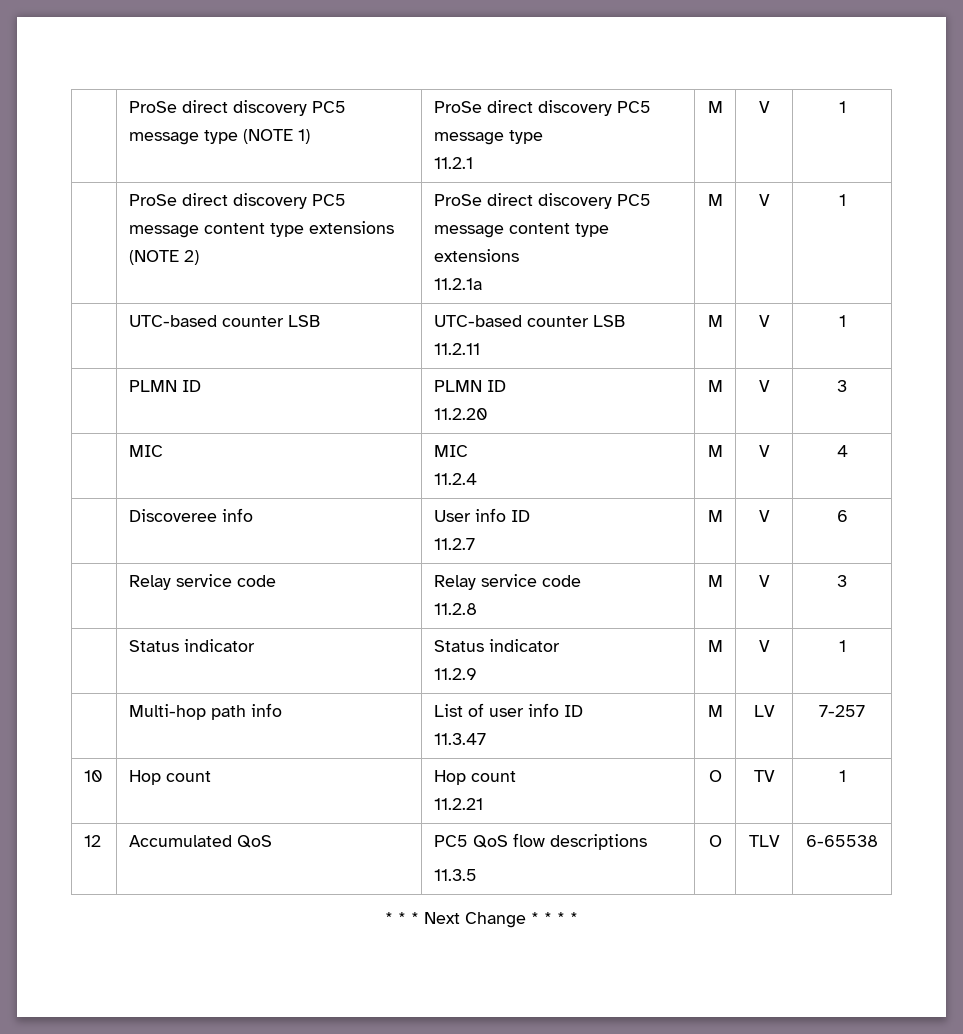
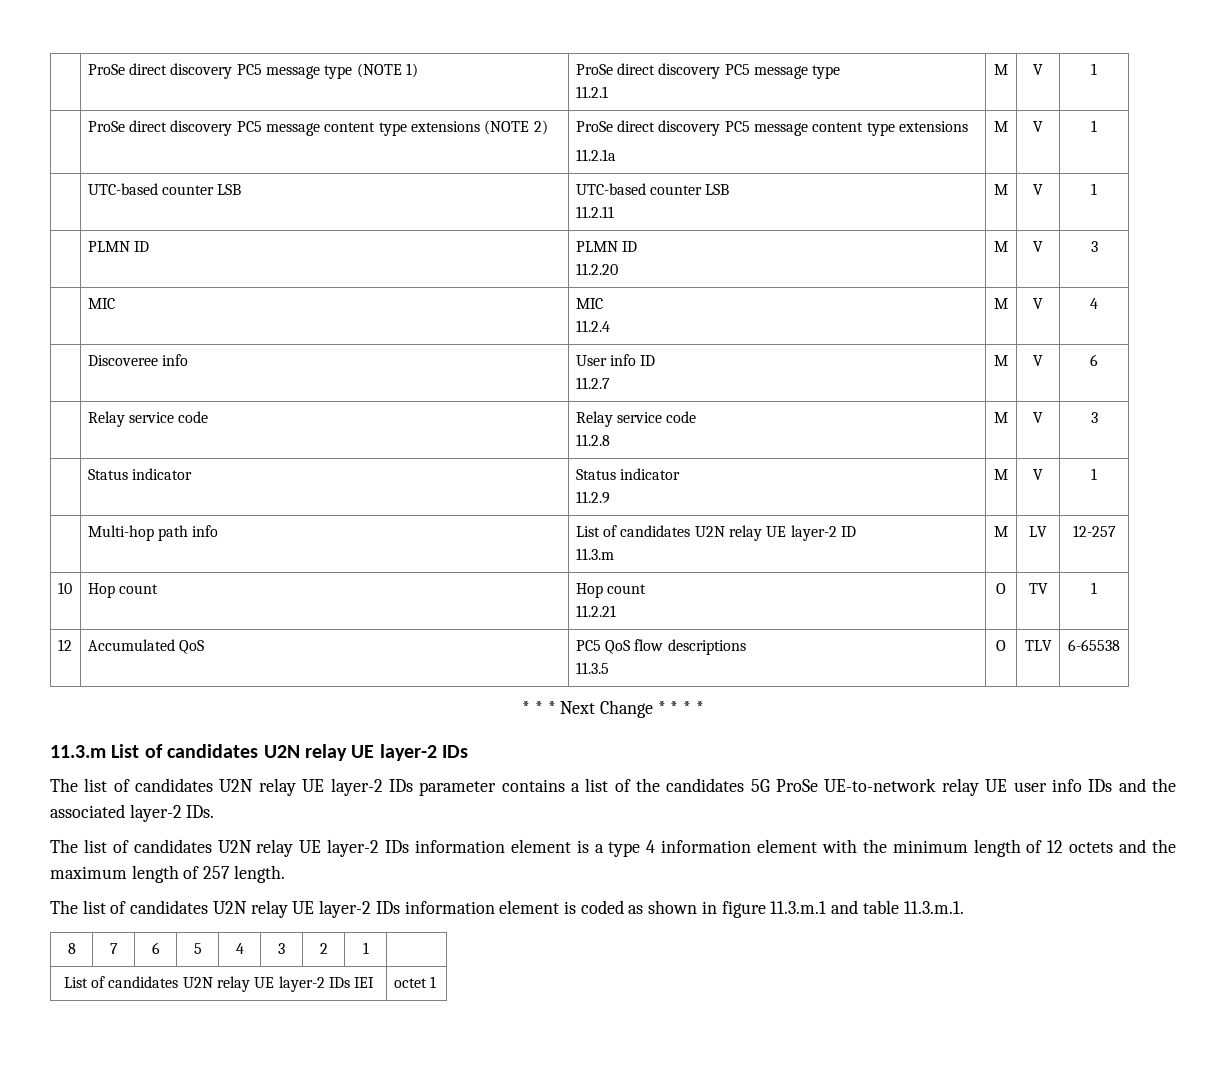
[488,703,583,717] [433,733,486,745] user info ID // 11.3.47 -> [620,525,856,541] [575,548,614,560] candidates U2N relay UE layer-2 ID // 11.3.m
[819,705,865,717] 7-257 -> [1072,525,1116,537] 12-257
(578, 918) none -> [50,744,469,761] [50,778,1176,796] [50,804,215,822] [50,839,1176,857] [50,865,285,883] [50,900,964,918] [67,943,76,954] [109,943,118,954] [151,942,160,954] [193,943,202,954] [235,943,244,954] [278,943,285,954] [319,943,328,954] [362,942,369,954] [63,976,375,992] [393,976,437,988] // 11.3.m List of candidates U2N relay UE layer-2 IDs // The list of candidates U2N relay UE layer-2 IDs parameter contains a list of the candidates 5G ProSe UE-to-network relay UE user info IDs and the associated layer-2 IDs. // The list of candidates U2N relay UE layer-2 IDs information element is a type 4 information element with the minimum length of 12 octets and the maximum length of 257 length. // The list of candidates U2N relay UE layer-2 IDs information element is coded as shown in figure 11.3.m.1 and table 11.3.m.1. // 8 | 7 | 6 | 5 | 4 | 3 | 2 | 1 | // List of candidates U2N relay UE layer-2 IDs IEI | octet 1

